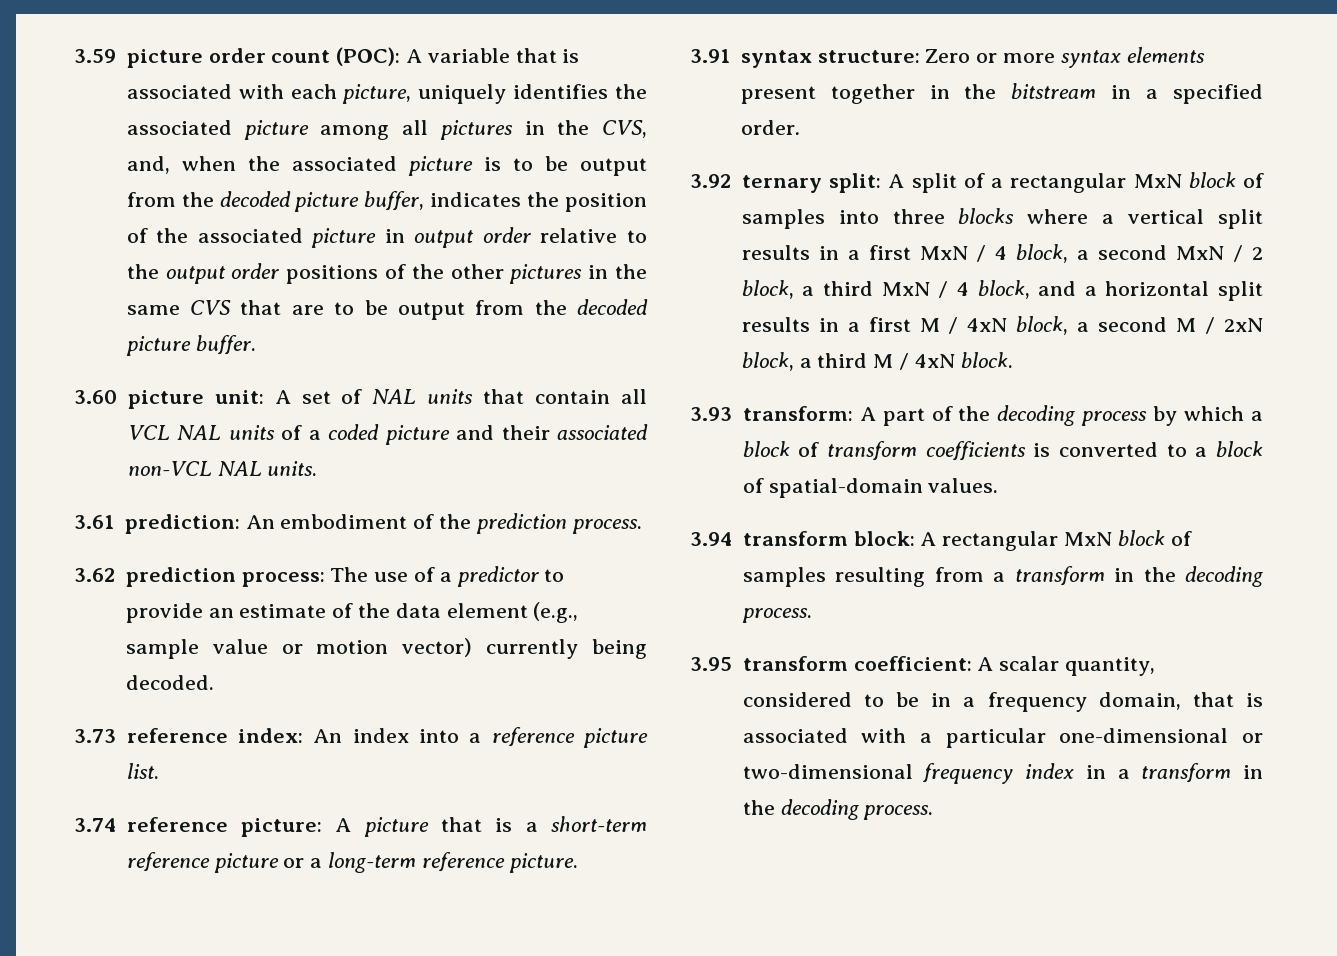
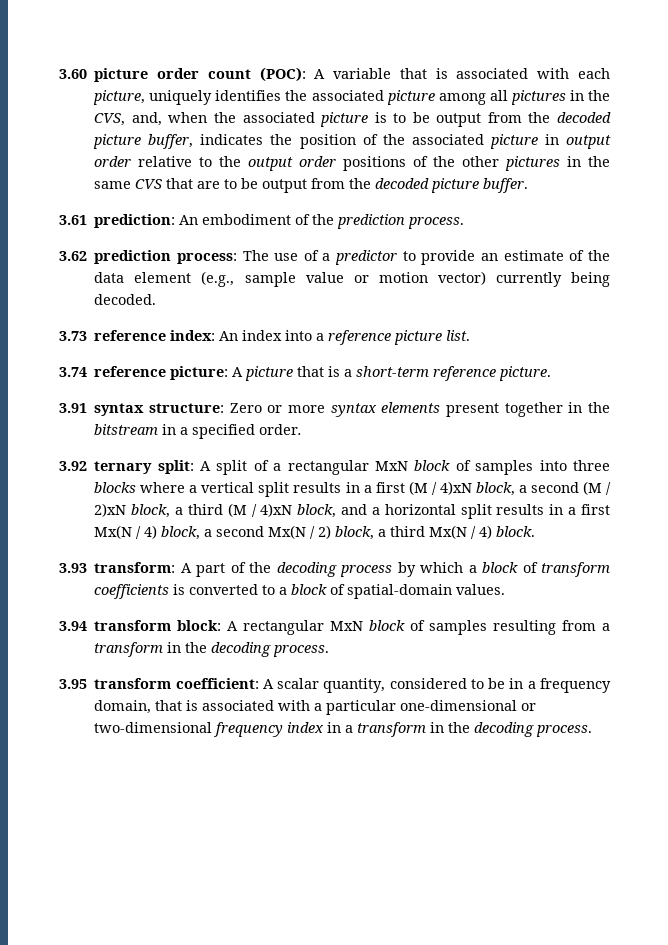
[74,49,116,63] 3.59 -> [59,69,87,79] 3.60
[74,389,648,409] [127,424,648,445] [127,461,318,476] // 3.60 picture unit: A set of NAL units that contain all VCL NAL units of a coded picture and their associated non-VCL NAL units. -> (529, 185) none
[213,852,505,873] picture or a long-term reference -> (497, 373) none
[919,244,1263,263] [741,280,969,299] MxN / 4 block, a second MxN / 2 block, a third MxN / 4 -> [408,481,611,496] [94,503,293,518] (M / 4)xN block, a second (M / 2)xN block, a third (M / 4)xN
[919,316,1263,335] [741,352,955,371] M / 4xN block, a second M / 2xN block, a third M / 4xN -> [94,525,493,540] Mx(N / 4) block, a second Mx(N / 2) block, a third Mx(N / 4)

